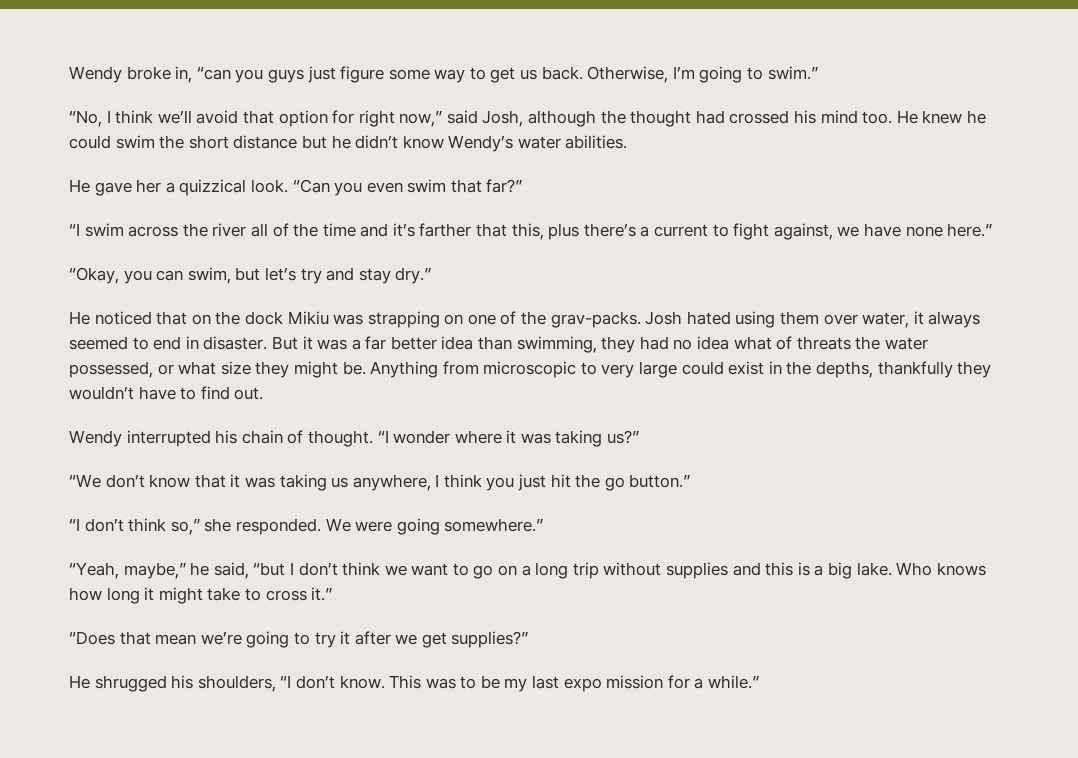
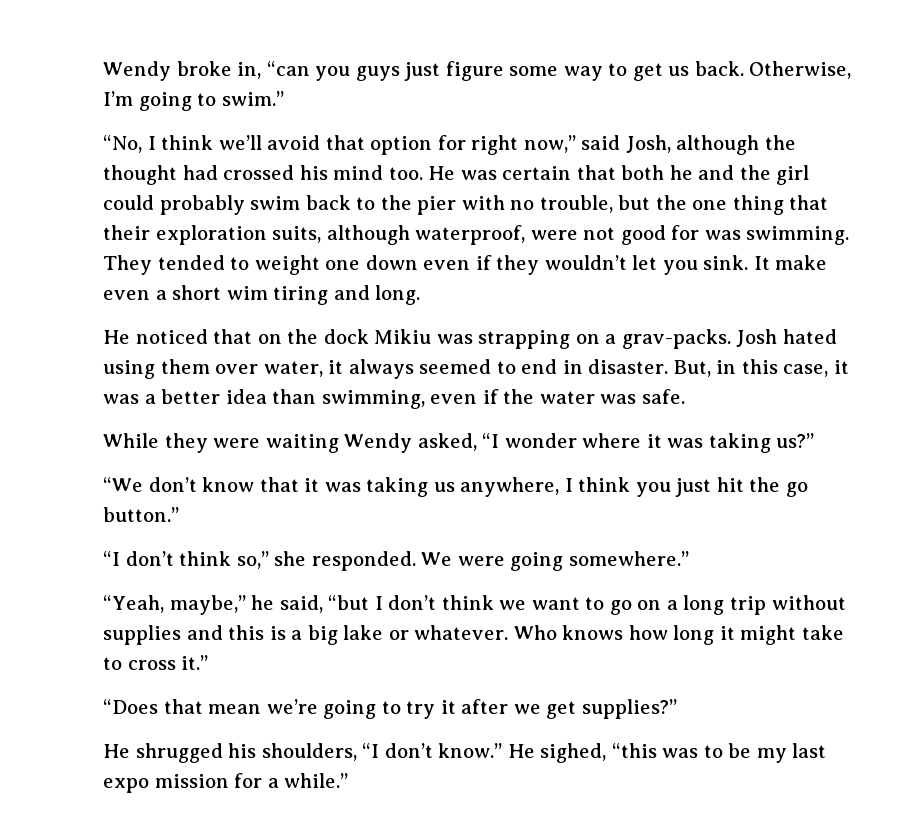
[922,110,986,124] [69,135,628,152] [69,179,523,196] [69,223,993,240] [69,267,432,284] knew he could swim the short distance but he didn’t know Wendy’s water abilities. // He gave her a quizzical look. “Can you even swim that far?” // “I swim across the river all of the time and it’s farther that this, plus there’s a current to fight against, we have none here.” // “Okay, you can swim, but let’s try and stay dry.” -> [460,165,810,185] [103,195,829,215] [103,225,850,245] [103,255,828,275] [103,285,421,305] was certain that both he and the girl could probably swim back to the pier with no trouble, but the one thing that their exploration suits, although waterproof, were not good for was swimming. They tended to weight one down even if they wouldn’t let you sink. It make even a short wim tiring and long.
[467,311,547,325] one of the -> [605,334,617,344] a
[271,336,298,350] But -> [673,359,829,377] But, in this case,
[365,336,387,350] far -> (156, 399) none
[601,336,928,353] [69,361,992,378] [69,386,264,400] [69,430,373,447] they had no idea what of threats the water possessed, or what size they might be. Anything from microscopic to very large could exist in the depths, thankfully they wouldn’t have to find out. // Wendy interrupted his chain of thought. -> [430,389,685,404] [103,433,477,453] even if the water was safe. // While they were waiting Wendy asked,
[856,562,892,576] lake. -> [343,625,509,640] lake or whatever.
[339,675,422,689] know. This -> [438,743,657,763] know.” He sighed, “this

